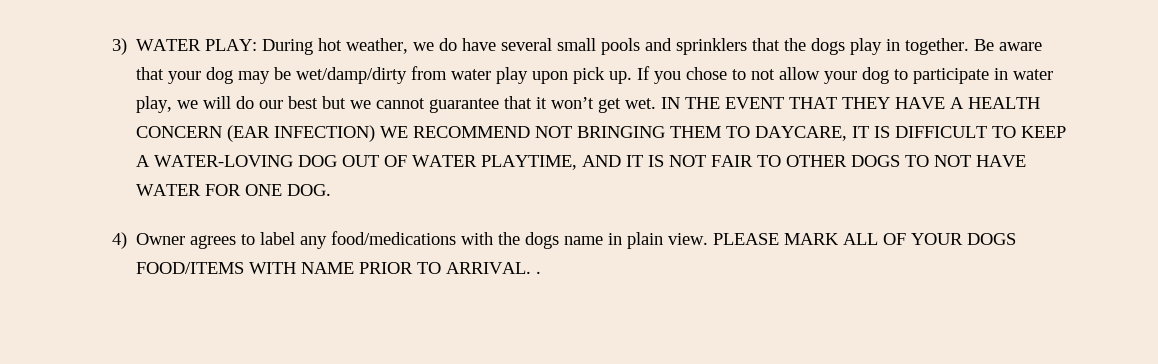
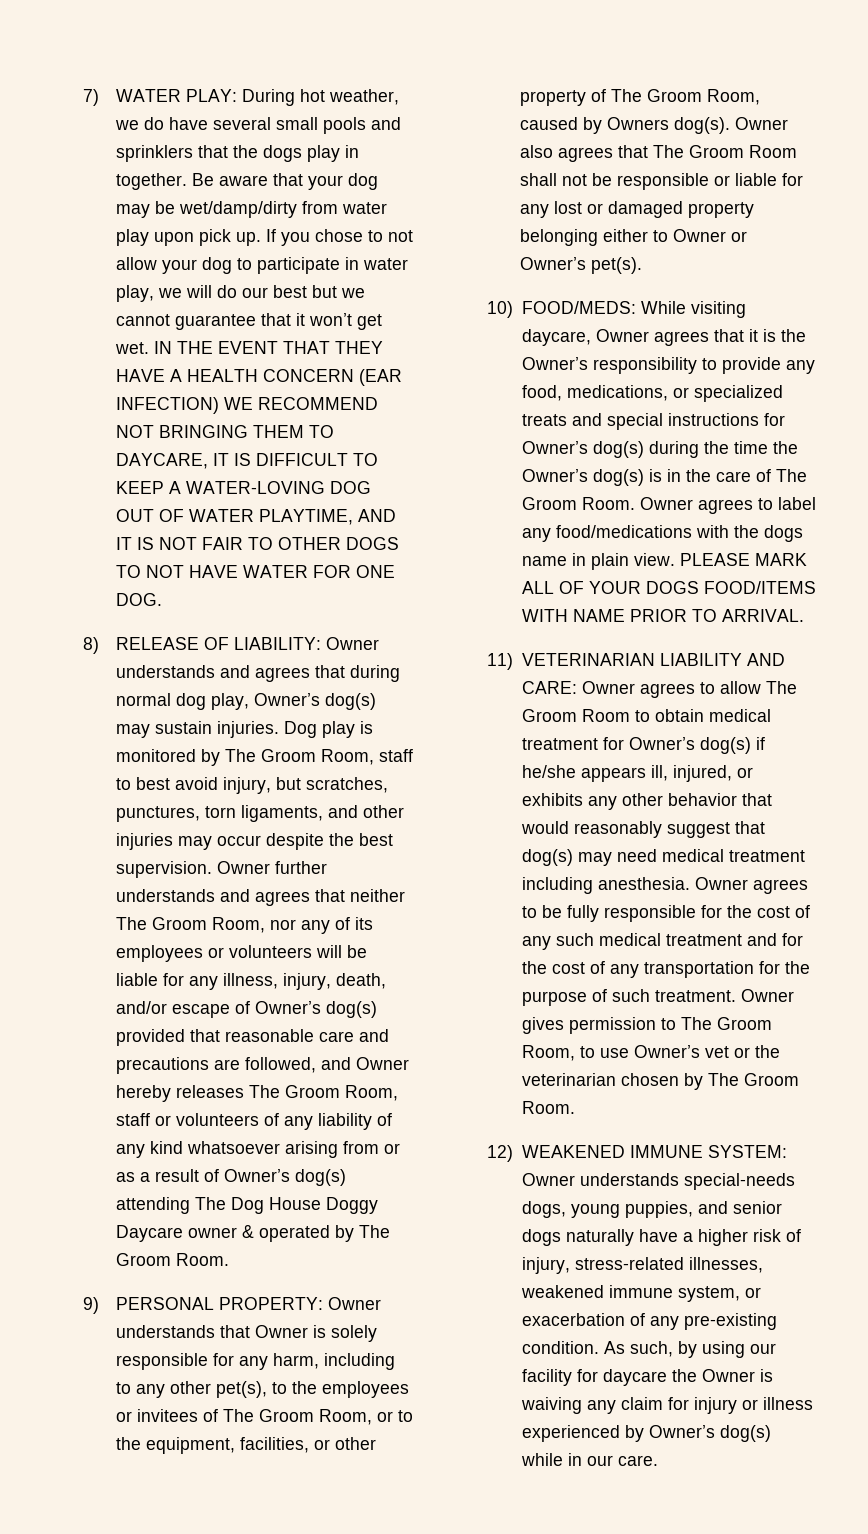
[111,38,127,55] 3) -> [83,89,100,106] 7)
[111,232,127,249] 4) -> [83,637,379,654] [115,665,400,682] [115,693,376,710] [115,721,373,738] [115,749,413,766] [115,777,388,794] [115,805,404,822] [115,833,393,850] [115,861,327,878] [115,889,405,906] [115,917,373,934] [115,945,367,962] [115,973,386,990] [115,1001,377,1018] [115,1029,389,1046] [115,1057,409,1074] [115,1085,398,1102] [115,1113,392,1130] [115,1141,400,1158] [115,1169,346,1186] [115,1197,378,1214] [115,1225,390,1242] [115,1253,229,1266] [83,1297,381,1314] [115,1325,377,1342] [115,1353,395,1370] [115,1381,409,1398] [115,1409,413,1425] [115,1437,376,1454] [519,89,760,106] [519,117,788,134] [519,145,797,162] [519,173,803,190] [519,201,754,218] [519,229,747,246] [519,257,642,274] [487,301,747,318] [522,329,807,346] [522,357,816,374] [522,385,784,402] [522,413,786,430] [522,441,799,458] [522,469,808,486] [522,497,636,510] 8) RELEASE OF LIABILITY: Owner understands and agrees that during normal dog play, Owner’s dog(s) may sustain injuries. Dog play is monitored by The Groom Room, staff to best avoid injury, but scratches, punctures, torn ligaments, and other injuries may occur despite the best supervision. Owner further understands and agrees that neither The Groom Room, nor any of its employees or volunteers will be liable for any illness, injury, death, and/or escape of Owner’s dog(s) provided that reasonable care and precautions are followed, and Owner hereby releases The Groom Room, staff or volunteers of any liability of any kind whatsoever arising from or as a result of Owner’s dog(s) attending The Dog House Doggy Daycare owner & operated by The Groom Room. // 9) PERSONAL PROPERTY: Owner understands that Owner is solely responsible for any harm, including to any other pet(s), to the employees or invitees of The Groom Room, or to the equipment, facilities, or other property of The Groom Room, caused by Owners dog(s). Owner also agrees that The Groom Room shall not be responsible or liable for any lost or damaged property belonging either to Owner or Owner’s pet(s). // 10) FOOD/MEDS: While visiting daycare, Owner agrees that it is the Owner’s responsibility to provide any food, medications, or specialized treats and special instructions for Owner’s dog(s) during the time the Owner’s dog(s) is in the care of The Groom Room.
[535,271,541,274] . -> [487,653,786,670] [522,681,798,698] [522,709,772,722] [522,737,766,754] [522,765,754,782] [522,793,773,810] [521,821,766,838] [522,849,806,866] [522,877,809,894] [522,905,811,922] [522,933,804,950] [522,961,811,978] [522,989,795,1006] [522,1017,773,1034] [522,1045,781,1061] [522,1073,800,1090] [522,1101,576,1114] [487,1145,788,1162] [522,1173,796,1190] [522,1201,783,1218] [522,1229,802,1246] [522,1257,764,1274] [521,1285,762,1302] [522,1313,778,1330] [522,1341,777,1358] [522,1369,774,1386] [521,1397,814,1414] [522,1425,772,1442] [521,1453,659,1466] // 11) VETERINARIAN LIABILITY AND CARE: Owner agrees to allow The Groom Room to obtain medical treatment for Owner’s dog(s) if he/she appears ill, injured, or exhibits any other behavior that would reasonably suggest that dog(s) may need medical treatment including anesthesia. Owner agrees to be fully responsible for the cost of any such medical treatment and for the cost of any transportation for the purpose of such treatment. Owner gives permission to The Groom Room, to use Owner’s vet or the veterinarian chosen by The Groom Room. // 12) WEAKENED IMMUNE SYSTEM: Owner understands special-needs dogs, young puppies, and senior dogs naturally have a higher risk of injury, stress-related illnesses, weakened immune system, or exacerbation of any pre-existing condition. As such, by using our facility for daycare the Owner is waiving any claim for injury or illness experienced by Owner’s dog(s) while in our care.

